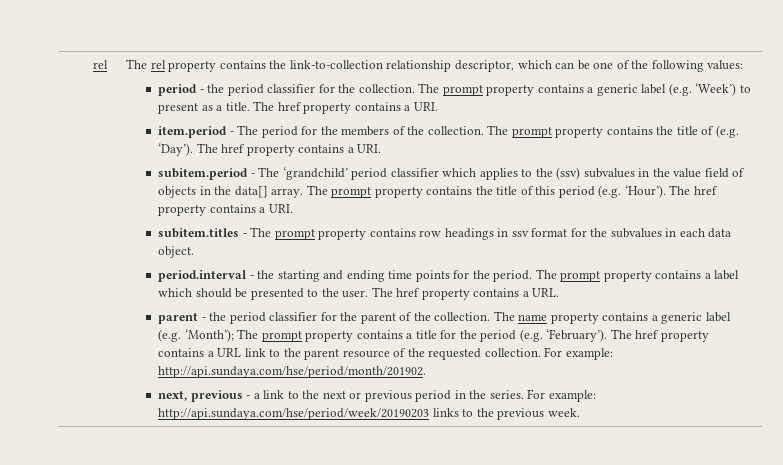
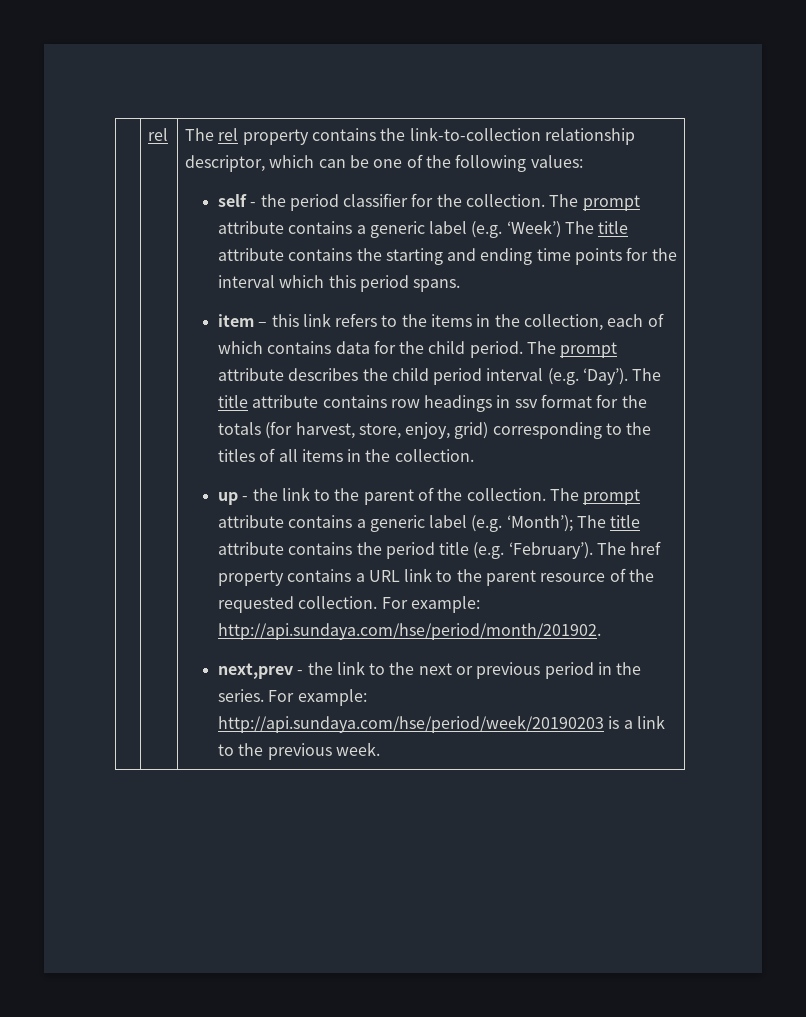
[158,84,198,96] period -> [217,194,247,207] self
[486,85,535,96] property -> [217,221,284,234] attribute
[739,85,751,93] [158,101,438,114] [158,125,739,138] [158,143,382,156] [158,167,746,180] [158,185,718,198] [158,204,293,216] [158,227,367,240] to present as a title. The href property contains a URI. // item.period - The period for the members of the collection. The prompt property contains the title of (e.g. ‘Day’). The href property contains a URI. // subitem.period - The ‘grandchild’ period classifier which applies to the (ssv) subvalues in the value field of objects in the data[] array. The prompt property contains the title of this period (e.g. ‘Hour’). The href property contains a URI. // subitem.titles - The prompt property -> [565,221,629,234] [217,247,677,265] [217,275,461,292] [217,313,664,331] [217,340,618,358] [217,368,662,385] [217,395,319,408] The title attribute contains the starting and ending time points for the interval which this period spans. // item – this link refers to the items in the collection, each of which contains data for the child period. The prompt attribute describes the child period interval (e.g. ‘Day’). The title attribute
[610,228,732,238] [158,246,195,258] [158,269,740,282] [158,287,560,300] [158,312,337,324] subvalues in each data object. // period.interval - the starting and ending time points for the period. The prompt property contains a label which should be presented to the user. The href property contains a URL. // parent - the period classifier for -> [217,421,652,439] [217,448,474,462] [217,487,331,505] totals (for harvest, store, enjoy, grid) corresponding to the titles of all items in the collection. // up - the link to
[518,313,599,324] name property -> [583,489,641,505] [217,515,284,528] prompt attribute
[261,330,517,342] prompt property contains a title for the period -> [610,515,641,528] [217,542,470,559] title attribute contains the period title
[158,390,260,402] next, previous - a -> [217,662,333,679] next,prev - the
[432,408,459,417] links -> [608,715,665,729] is a link

